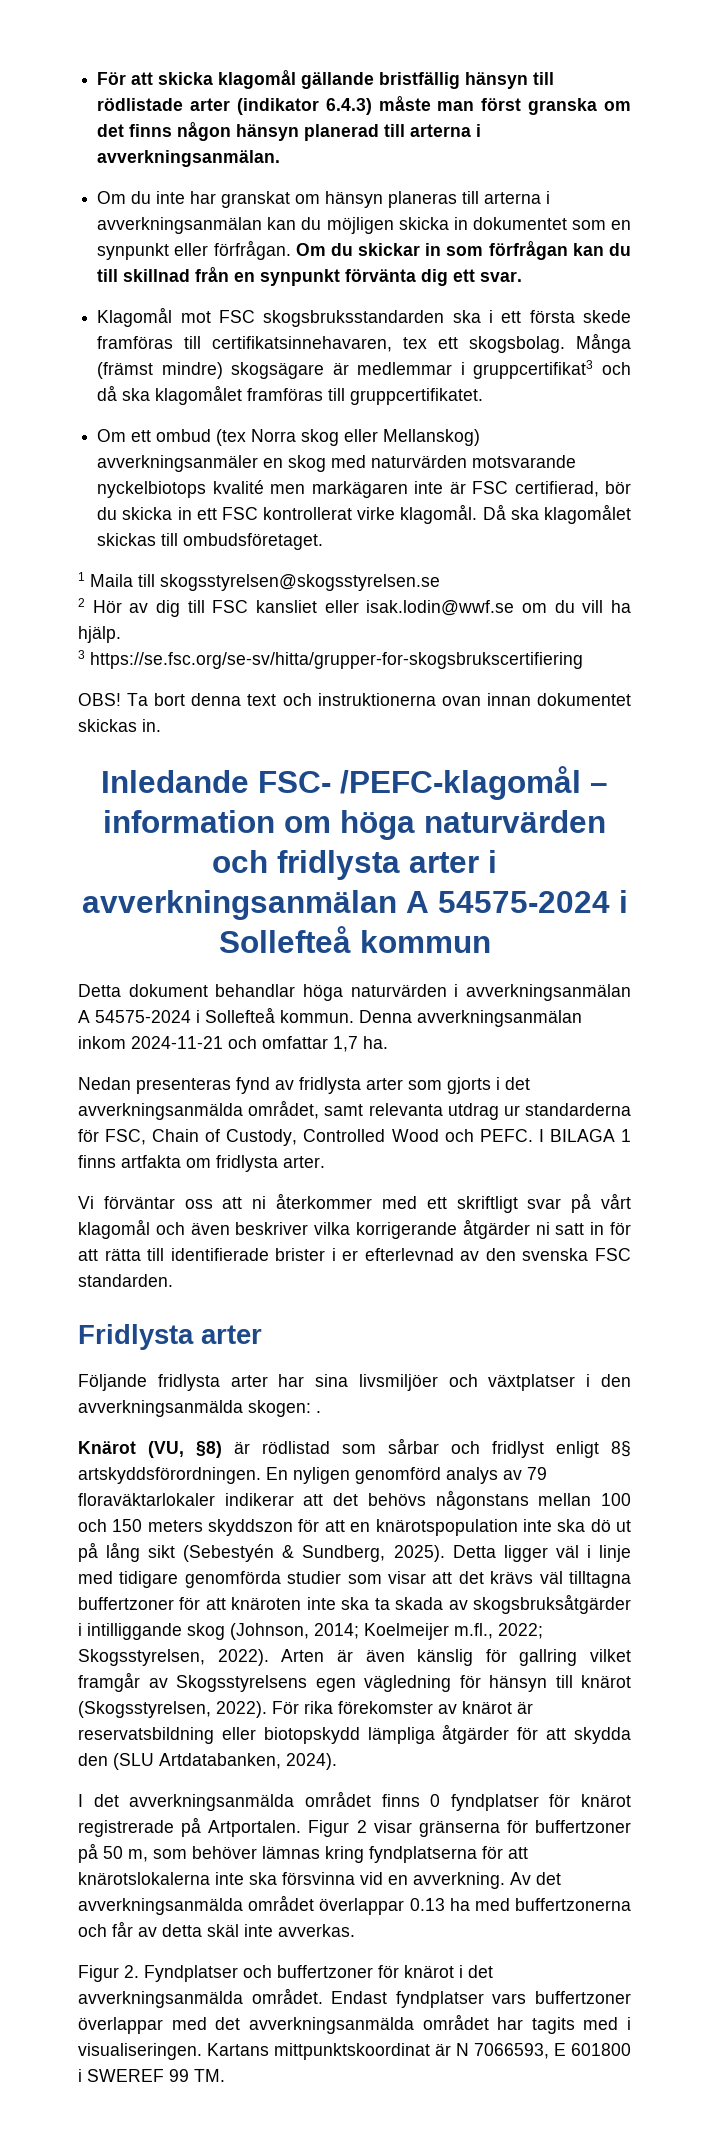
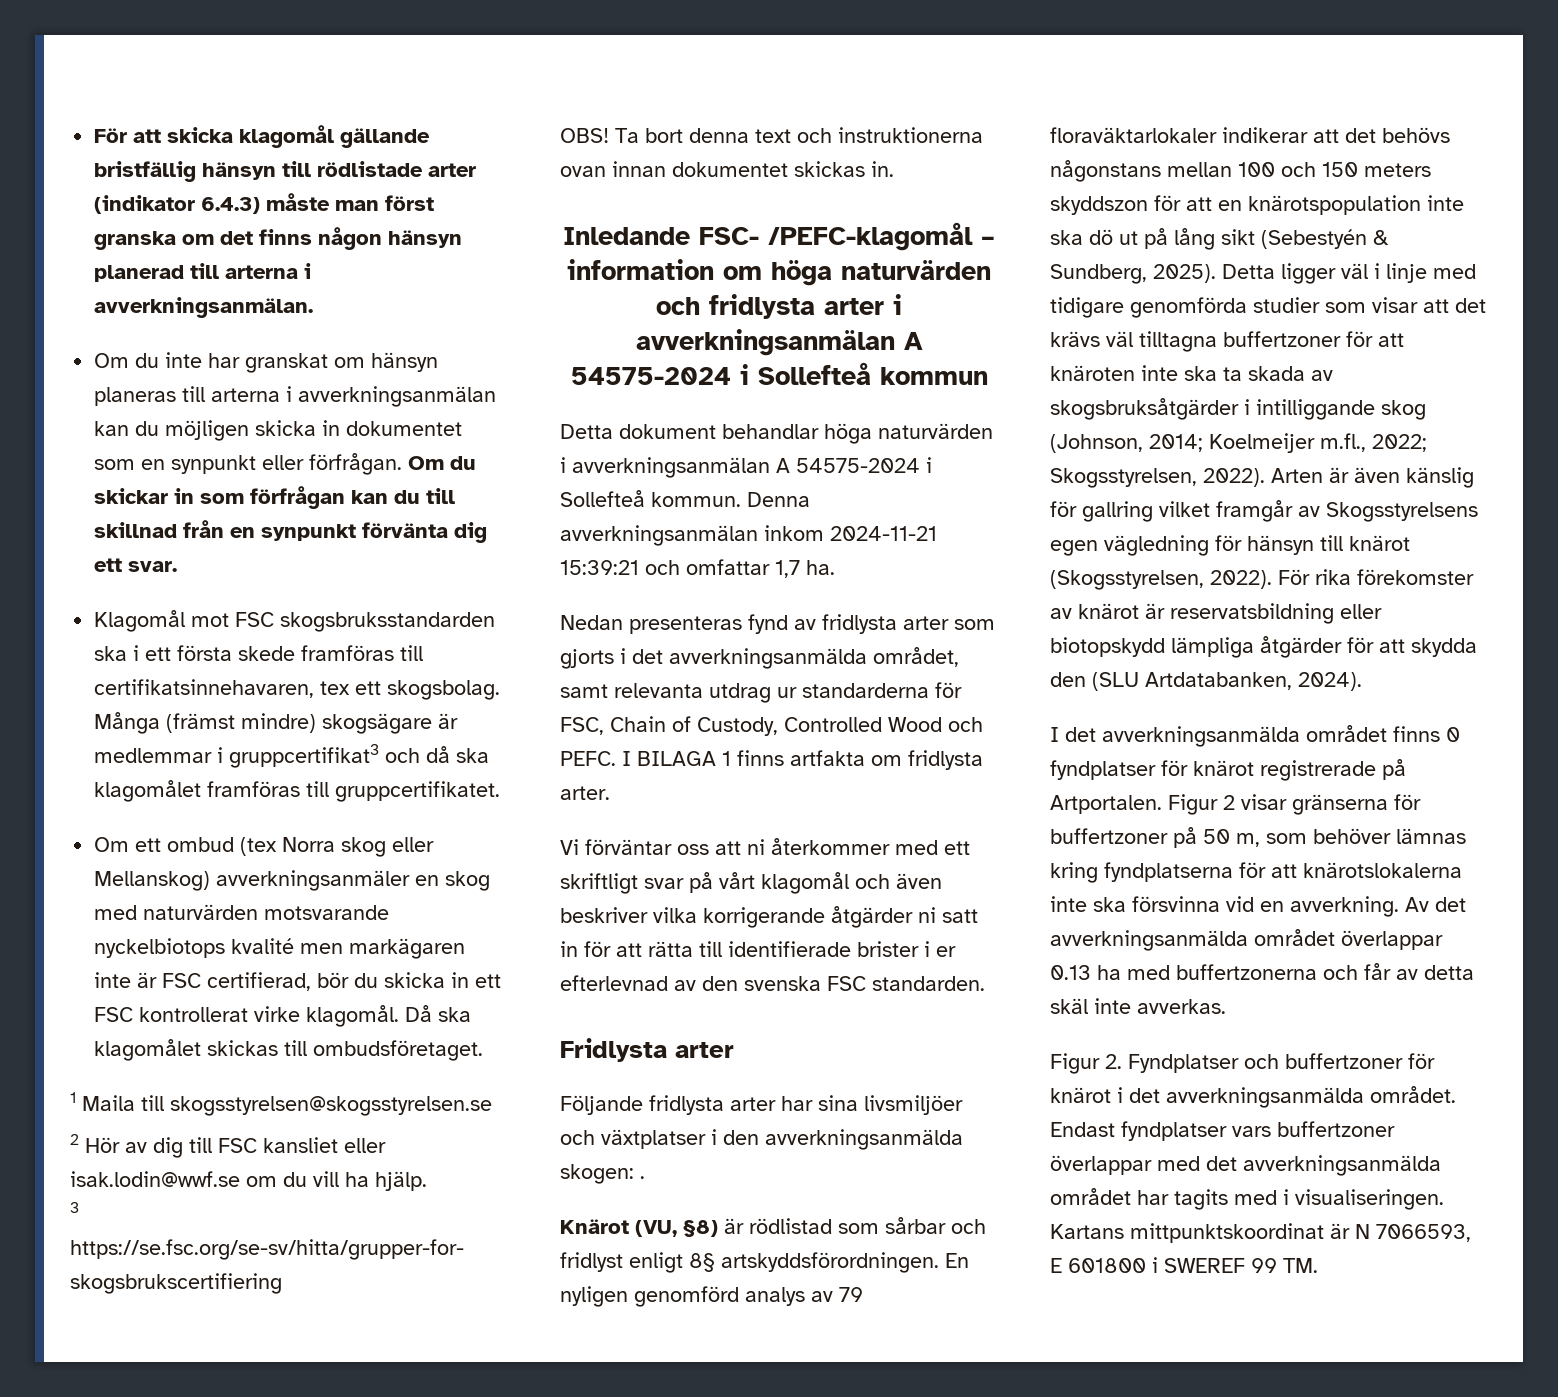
(223, 1042) none -> [560,560,639,575] 15:39:21

